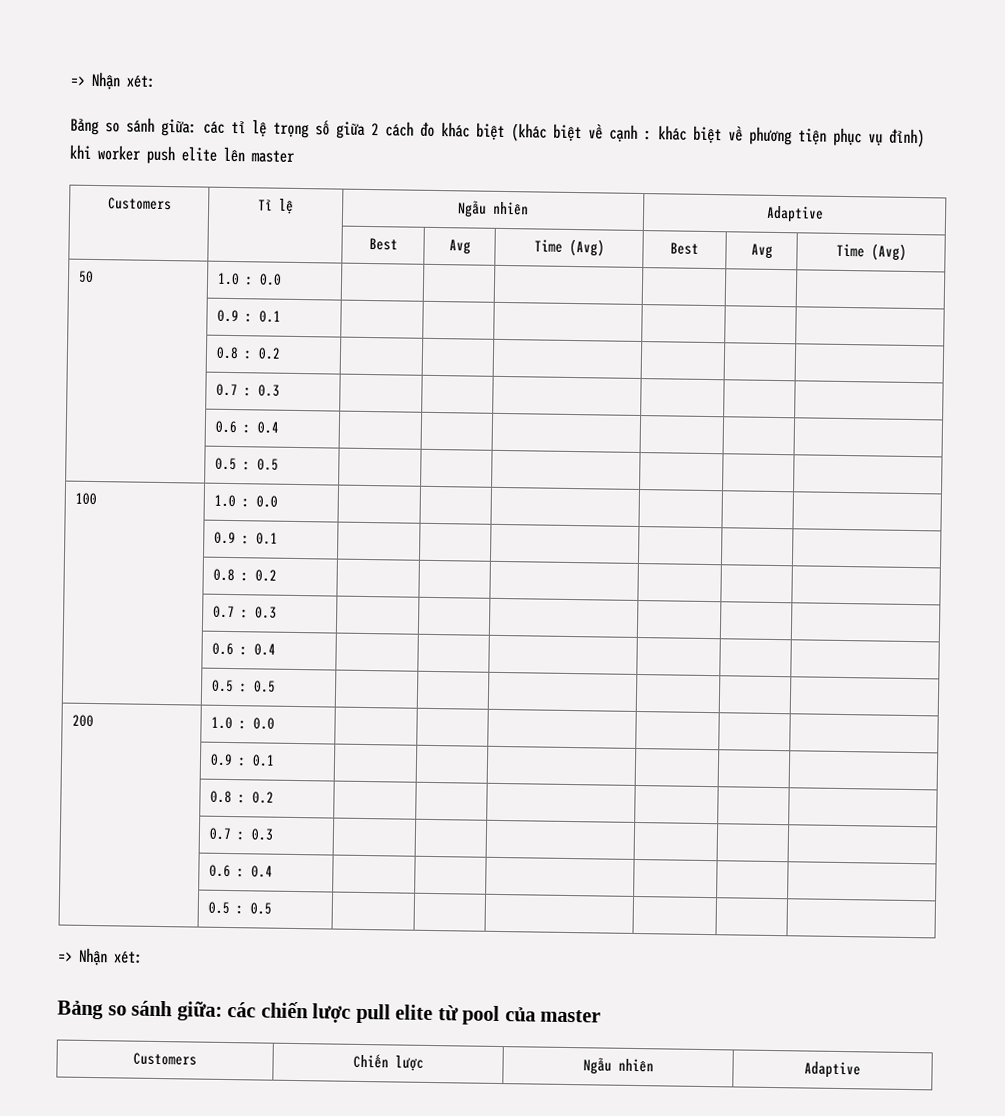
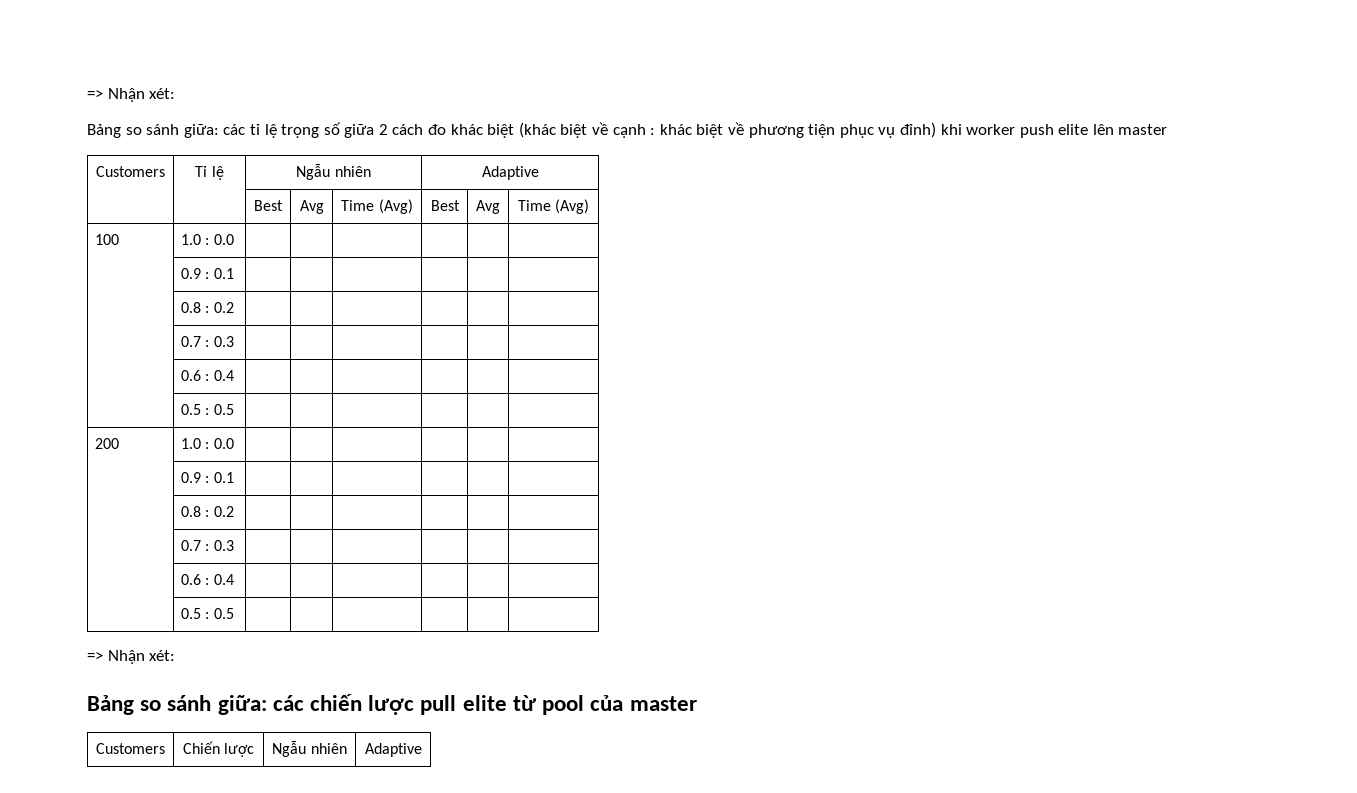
[77,270,94,283] [216,272,282,286] [216,309,281,323] [215,346,281,360] [215,383,280,397] [214,420,279,434] [214,457,279,471] // 50 | 1.0 : 0.0 | | | | | | // | 0.9 : 0.1 | | | | | | // | 0.8 : 0.2 | | | | | | // | 0.7 : 0.3 | | | | | | // | 0.6 : 0.4 | | | | | | // | 0.5 : 0.5 | | | | | | -> (590, 206) none

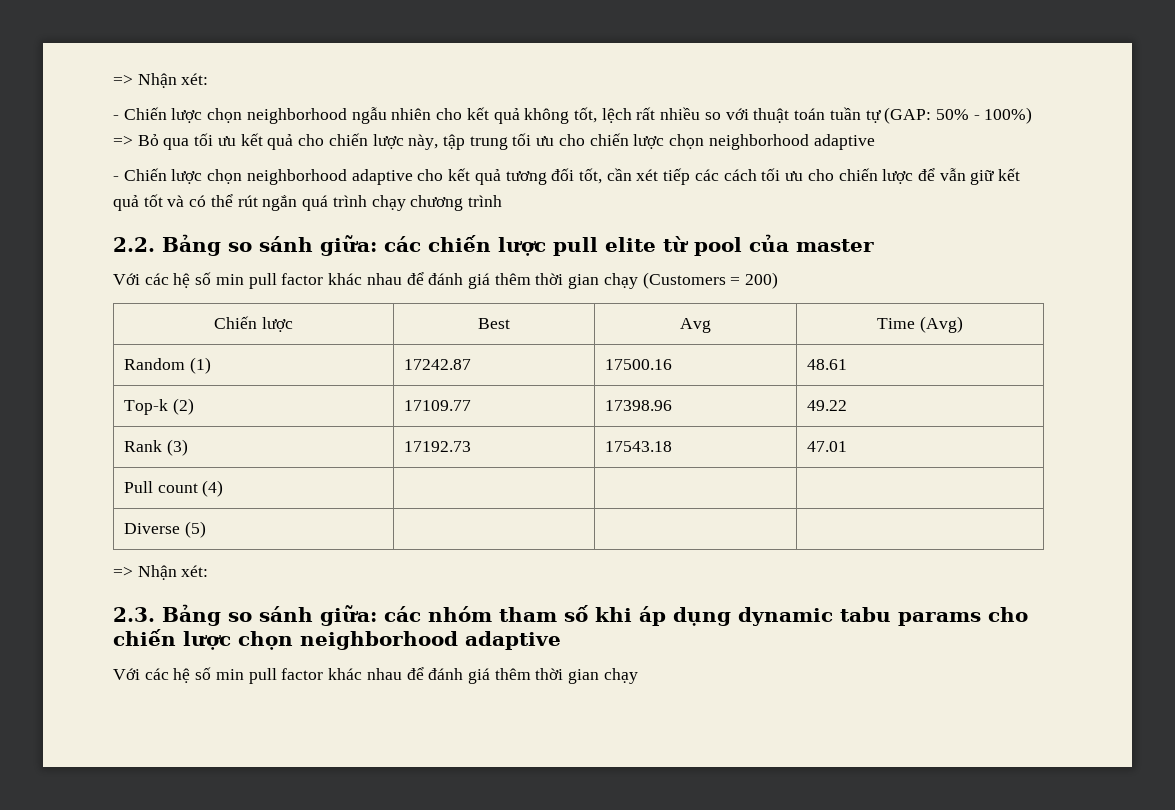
[87,88,176,102] [87,122,1168,138] [96,166,165,177] [195,166,224,180] [296,164,371,180] [481,166,539,180] [254,200,283,211] [299,200,324,214] [341,199,413,214] [430,200,460,211] [476,200,500,214] [517,199,590,214] [95,234,120,245] [181,234,234,245] [181,268,234,279] [181,302,234,313] [181,336,234,347] [181,370,234,381] [181,404,234,415] [95,438,120,449] [181,438,234,449] [181,472,234,483] [181,506,234,517] [181,540,234,551] [181,574,234,585] [181,608,234,619] [87,650,176,664] => Nhận xét: // Bảng so sánh giữa: các tỉ lệ trọng số giữa 2 cách đo khác biệt (khác biệt về cạnh : khác biệt về phương tiện phục vụ đỉnh) khi worker push elite lên master // Customers | Tỉ lệ | Ngẫu nhiên | Adaptive // | | Best | Avg | Time (Avg) | Best | Avg | Time (Avg) // 100 | 1.0 : 0.0 | | | | | | // | 0.9 : 0.1 | | | | | | // | 0.8 : 0.2 | | | | | | // | 0.7 : 0.3 | | | | | | // | 0.6 : 0.4 | | | | | | // | 0.5 : 0.5 | | | | | | // 200 | 1.0 : 0.0 | | | | | | // | 0.9 : 0.1 | | | | | | // | 0.8 : 0.2 | | | | | | // | 0.7 : 0.3 | | | | | | // | 0.6 : 0.4 | | | | | | // | 0.5 : 0.5 | | | | | | // => Nhận xét: // -> [113,73,209,88] [113,107,1033,124] [113,133,875,150] [113,168,1021,185] [113,194,502,211] [113,237,155,252] => Nhận xét: // - Chiến lược chọn neighborhood ngẫu nhiên cho kết quả không tốt, lệch rất nhiều so với thuật toán tuần tự (GAP: 50% - 100%) => Bỏ qua tối ưu kết quả cho chiến lược này, tập trung tối ưu cho chiến lược chọn neighborhood adaptive // - Chiến lược chọn neighborhood adaptive cho kết quả tương đối tốt, cần xét tiếp các cách tối ưu cho chiến lược để vẫn giữ kết quả tốt và có thể rút ngắn quá trình chạy chương trình // 2.2.
[96,743,165,754] [182,741,255,757] [272,741,347,757] [364,743,422,757] // Customers | Chiến lược | Ngẫu nhiên | Adaptive -> [113,272,779,289] [214,316,293,332] [478,318,510,329] [680,318,711,333] [877,316,963,333] [124,357,211,374] [404,359,472,370] [605,359,673,370] [807,359,848,370] [124,398,194,415] [404,400,472,411] [605,400,673,411] [807,400,848,411] [124,439,188,456] [404,441,472,452] [605,441,673,452] [807,441,848,452] [124,480,224,497] [124,521,206,538] [113,565,209,580] [113,604,1028,626] [113,629,561,650] [113,667,638,684] // Với các hệ số min pull factor khác nhau để đánh giá thêm thời gian chạy (Customers = 200) // Chiến lược | Best | Avg | Time (Avg) // Random (1) | 17242.87 | 17500.16 | 48.61 // Top-k (2) | 17109.77 | 17398.96 | 49.22 // Rank (3) | 17192.73 | 17543.18 | 47.01 // Pull count (4) | | | // Diverse (5) | | | // => Nhận xét: // 2.3. Bảng so sánh giữa: các nhóm tham số khi áp dụng dynamic tabu params cho chiến lược chọn neighborhood adaptive // Với các hệ số min pull factor khác nhau để đánh giá thêm thời gian chạy

